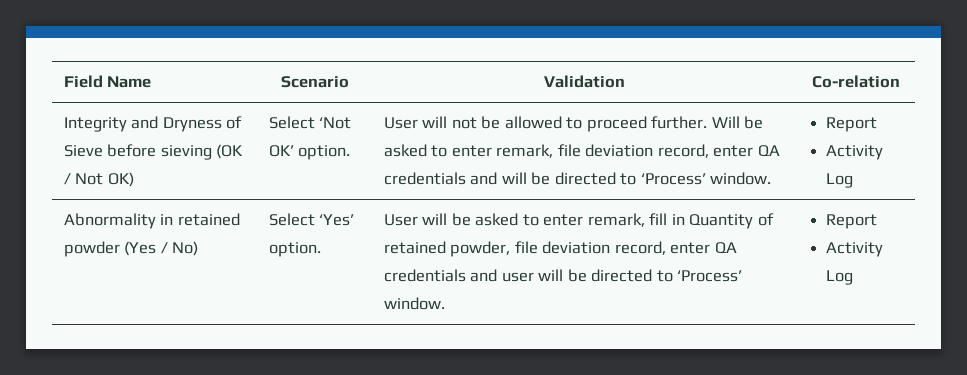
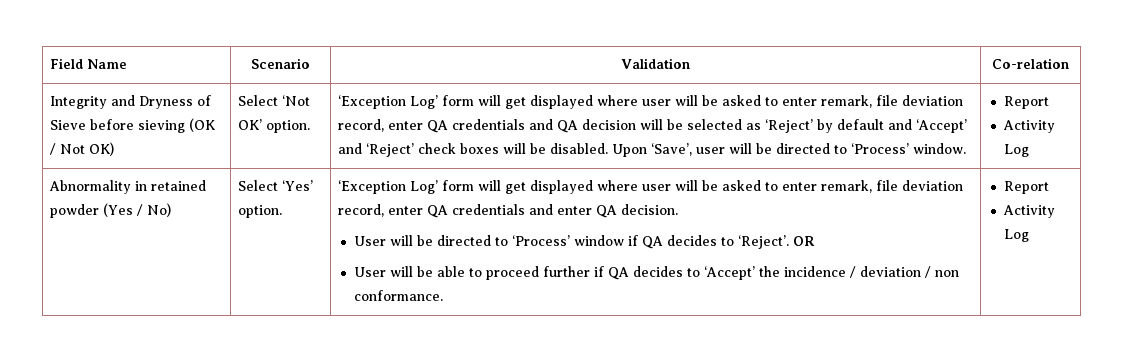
[383,116,740,132] User will not be allowed to proceed further. Will -> [338,95,699,109] ‘Exception Log’ form will get displayed where user will
(498, 178) none -> [557,119,968,133] [338,143,726,157] QA decision will be selected as ‘Reject’ by default and ‘Accept’ and ‘Reject’ check boxes will be disabled. Upon ‘Save’, user
[383,213,774,229] [383,241,737,257] [383,269,743,282] [383,297,445,310] User will be asked to enter remark, fill in Quantity of retained powder, file deviation record, enter QA credentials and user will be directed to ‘Process’ window. -> [338,180,964,194] [338,204,679,218] [353,235,815,249] [353,266,959,280] [353,290,443,301] ‘Exception Log’ form will get displayed where user will be asked to enter remark, file deviation record, enter QA credentials and enter QA decision. // User will be directed to ‘Process’ window if QA decides to ‘Reject’. OR // User will be able to proceed further if QA decides to ‘Accept’ the incidence / deviation / non conformance.

